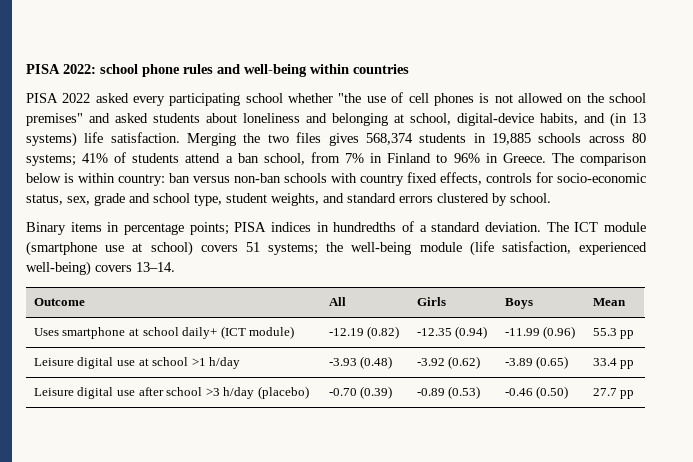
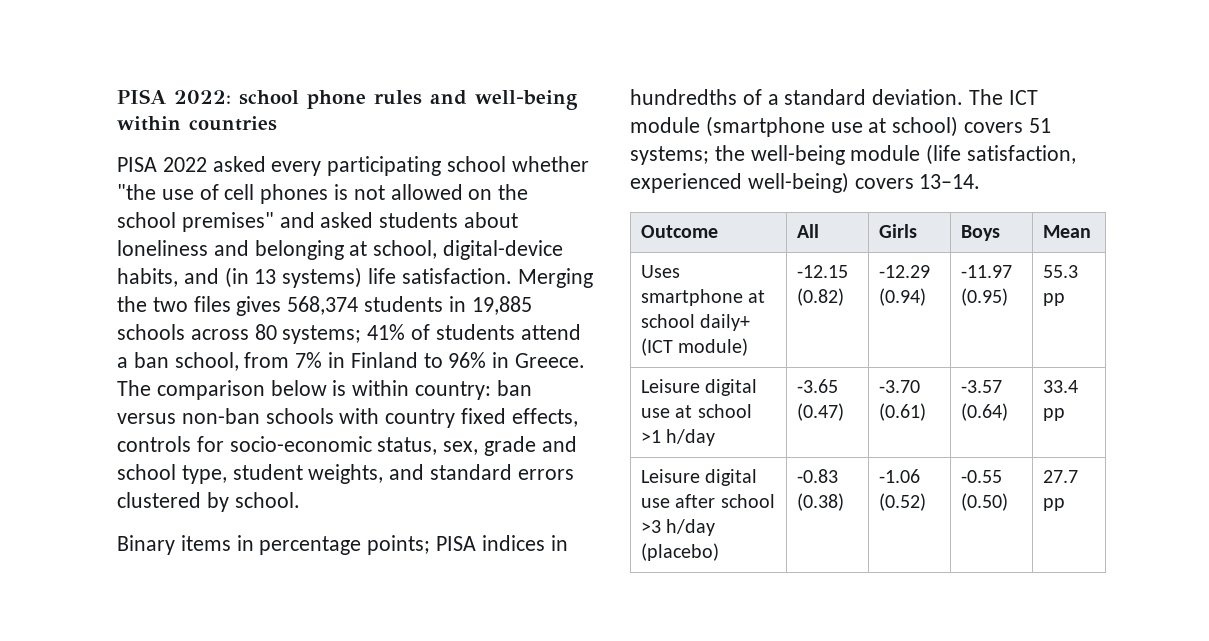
[328,328,364,336] -12.19 -> [797,265,849,278] -12.15
[416,328,452,336] -12.35 -> [879,265,931,278] -12.29
[504,326,576,339] -11.99 (0.96) -> [961,265,1013,278] [961,288,1009,306] -11.97 (0.95)
[328,356,393,369] [416,356,481,369] [504,356,569,369] -3.93 (0.48) | -3.92 (0.62) | -3.89 (0.65) -> [797,379,839,393] [797,403,845,421] [879,380,921,393] [879,403,927,421] [961,380,1003,393] [961,403,1009,421] -3.65 (0.47) | -3.70 (0.61) | -3.57 (0.64)
[328,386,393,399] [416,386,481,399] [504,388,533,396] -0.70 (0.39) | -0.89 (0.53) | -0.46 -> [797,469,839,483] [797,493,845,511] [879,469,921,483] [879,493,927,511] [961,470,1003,483] -0.83 (0.38) | -1.06 (0.52) | -0.55

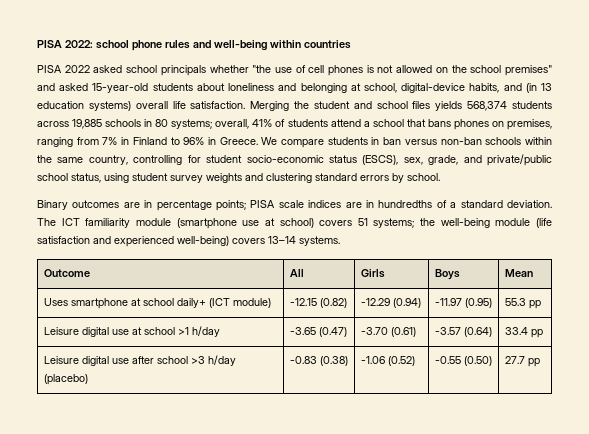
[271,156,507,176] every participating school -> [126,65,206,76] school principals
(374, 220) none -> [92,83,149,93] 15-year-old
[282,267,363,288] systems) -> [37,101,168,111] education systems) overall
[152,296,282,316] two files gives -> [313,101,463,111] student and school files yields
[448,296,466,312] in -> [37,121,69,127] across
[190,329,249,340] across -> [144,119,153,127] in
(362, 334) none -> [215,119,250,129] overall,
[133,352,239,371] ban school, -> [372,119,552,130] [37,137,73,147] school that bans phones on premises, ranging
[117,380,532,400] [117,408,578,428] [117,436,577,456] [117,464,425,484] The comparison below is within country: ban versus non-ban schools with country fixed effects, controls for socio-economic status, sex, grade and school type, student weights, and -> [261,137,552,148] [37,154,553,166] [37,173,312,183] We compare students in ban versus non-ban schools within the same country, controlling for student socio-economic status (ESCS), sex, grade, and private/public school status, using student survey weights and clustering
[117,492,201,508] clustered -> (389, 178) none
[180,535,231,551] items -> [72,200,140,208] outcomes are
[481,535,545,551] indices -> [278,200,362,208] scale indices are
(1038, 97) none -> [85,218,131,228] familiarity
[967,145,1077,164] satisfaction, -> [37,236,111,244] satisfaction and
[919,174,981,189] 13–14. -> [268,236,340,246] 13–14 systems.

